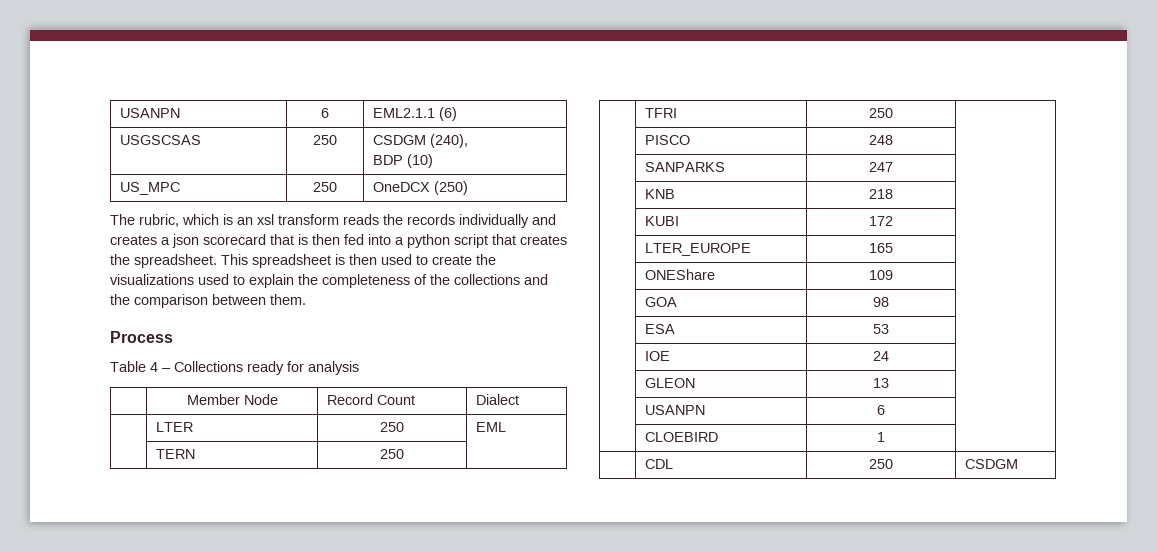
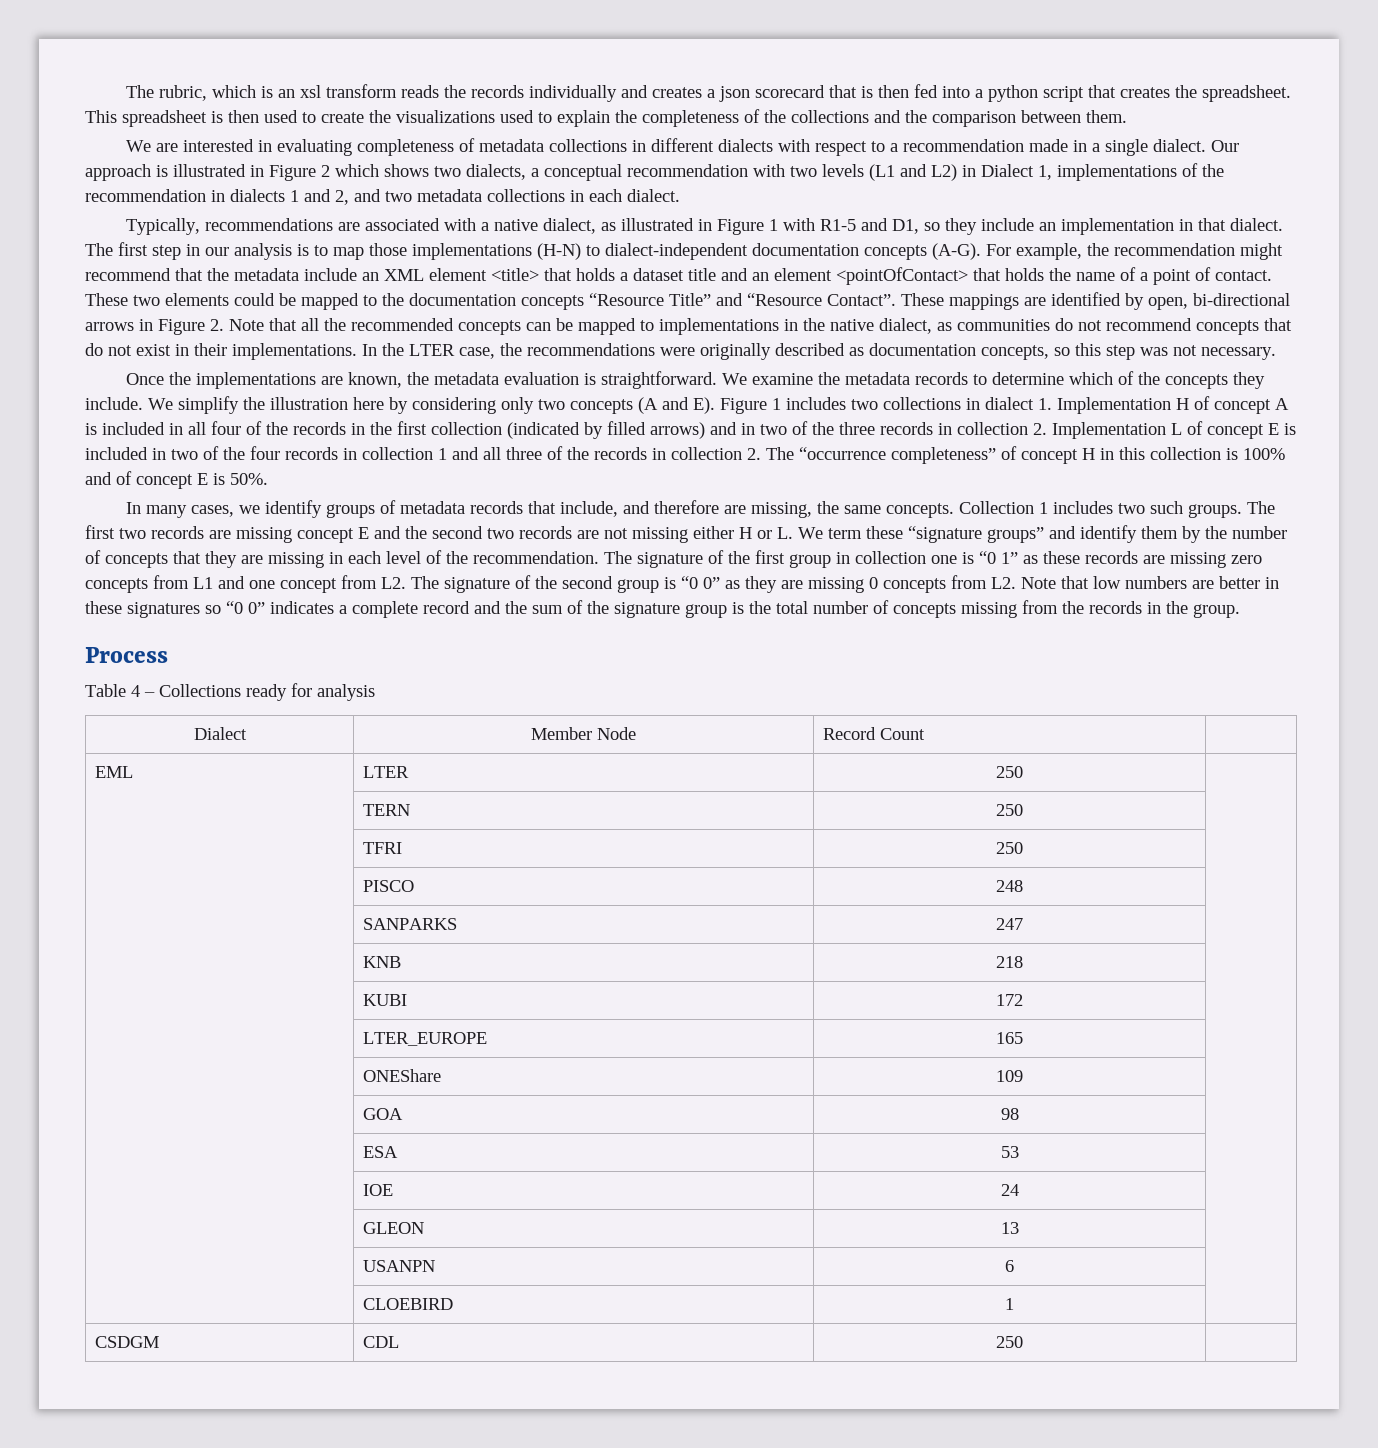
[119,108,180,118] [321,108,329,118] [372,107,457,121] [119,135,201,145] [313,135,337,145] [372,134,468,148] [372,154,433,168] [119,182,180,195] [313,182,337,192] [372,181,468,195] USANPN | 6 | EML2.1.1 (6) // USGSCSAS | 250 | CSDGM (240), // BDP (10) // US_MPC | 250 | OneDCX (250) // -> (125, 91) none
(306, 299) none -> [125,138,1239,156] [85,163,1224,181] [85,189,680,205] [125,218,1283,235] [85,242,1283,260] [85,267,1272,285] [85,292,1290,310] [85,318,1292,335] [85,343,1276,360] [125,371,1265,389] [85,396,1289,414] [85,421,1296,439] [85,446,1285,464] [85,471,268,489] [125,500,1275,518] [85,525,1287,543] [85,550,1262,568] [85,575,1279,593] [85,600,1240,618] // We are interested in evaluating completeness of metadata collections in different dialects with respect to a recommendation made in a single dialect. Our approach is illustrated in Figure 2 which shows two dialects, a conceptual recommendation with two levels (L1 and L2) in Dialect 1, implementations of the recommendation in dialects 1 and 2, and two metadata collections in each dialect. // Typically, recommendations are associated with a native dialect, as illustrated in Figure 1 with R1-5 and D1, so they include an implementation in that dialect. The first step in our analysis is to map those implementations (H-N) to dialect-independent documentation concepts (A-G). For example, the recommendation might recommend that the metadata include an XML element <title> that holds a dataset title and an element <pointOfContact> that holds the name of a point of contact. These two elements could be mapped to the documentation concepts “Resource Title” and “Resource Contact”. These mappings are identified by open, bi-directional arrows in Figure 2. Note that all the recommended concepts can be mapped to implementations in the native dialect, as communities do not recommend concepts that do not exist in their implementations. In the LTER case, the recommendations were originally described as documentation concepts, so this step was not necessary. // Once the implementations are known, the metadata evaluation is straightforward. We examine the metadata records to determine which of the concepts they include. We simplify the illustration here by considering only two concepts (A and E). Figure 1 includes two collections in dialect 1. Implementation H of concept A is included in all four of the records in the first collection (indicated by filled arrows) and in two of the three records in collection 2. Implementation L of concept E is included in two of the four records in collection 1 and all three of the records in collection 2. The “occurrence completeness” of concept H in this collection is 100% and of concept E is 50%. // In many cases, we identify groups of metadata records that include, and therefore are missing, the same concepts. Collection 1 includes two such groups. The first two records are missing concept E and the second two records are not missing either H or L. We term these “signature groups” and identify them by the number of concepts that they are missing in each level of the recommendation. The signature of the first group in collection one is “0 1” as these records are missing zero concepts from L1 and one concept from L2. The signature of the second group is “0 0” as they are missing 0 concepts from L2. Note that low numbers are better in these signatures so “0 0” indicates a complete record and the sum of the signature group is the total number of concepts missing from the records in the group.
(359, 368) none -> [193,727,247,740] Dialect
[475,394,519,405] Dialect // -> [94,766,133,778] // EML
[475,422,506,432] EML -> (1023, 772) none
(885, 437) none -> [94,1336,159,1348] CSDGM
[964,459,1018,469] CSDGM -> (1023, 1342) none

